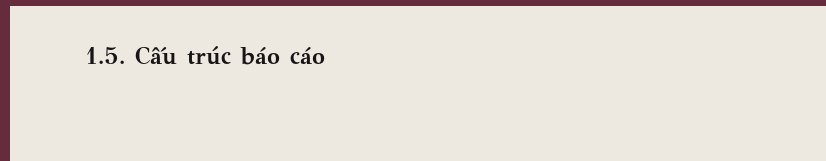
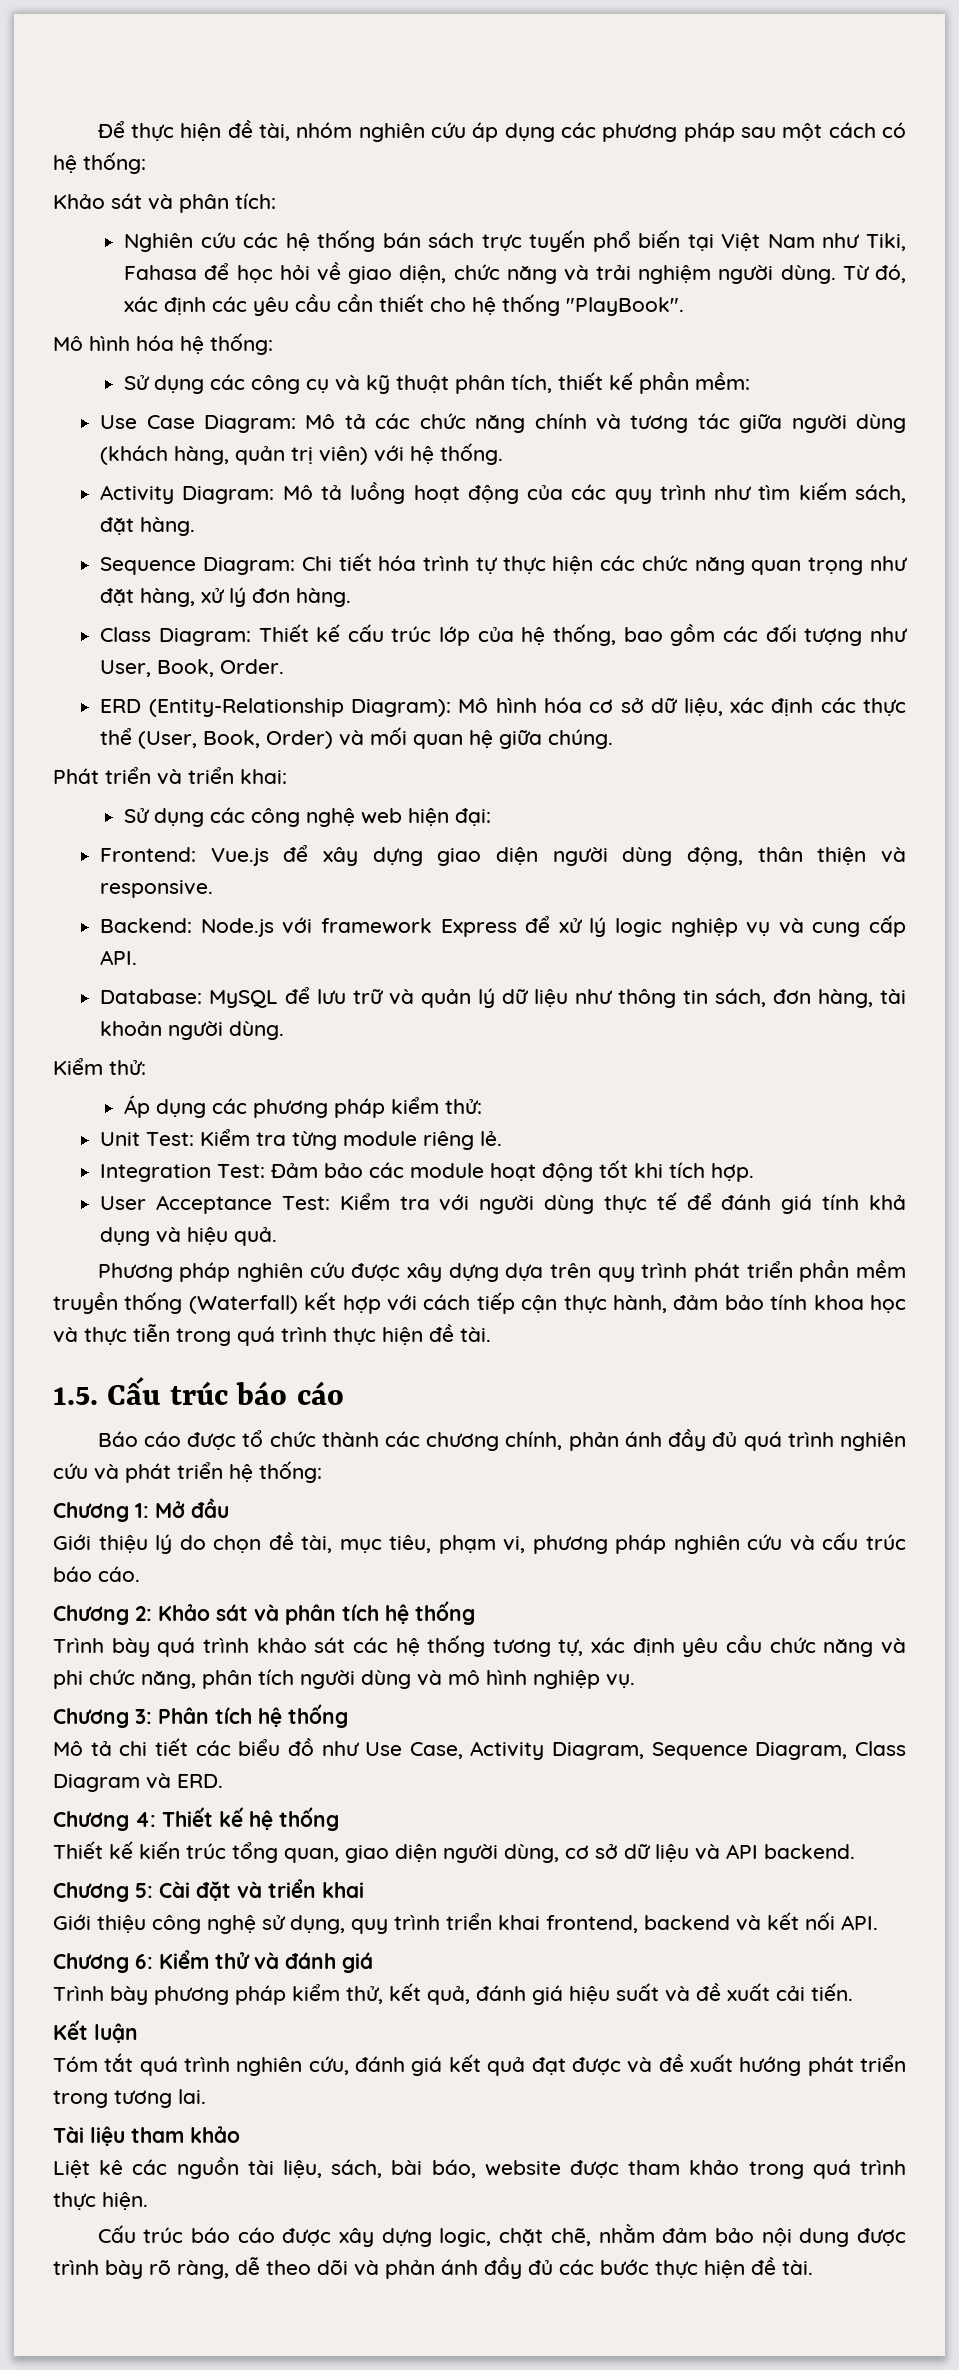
(85, 55) none -> [97,120,907,142] [53,152,146,174] [53,193,276,213] [124,230,906,252] [124,262,907,284] [124,294,685,316] [53,333,273,355] [124,372,751,394] [100,413,907,433] [100,443,504,465] [100,482,907,504] [100,517,196,536] [100,553,909,575] [100,587,352,607] [100,624,908,646] [100,659,285,677] [100,697,907,717] [100,727,614,749] [53,767,287,785] [124,807,492,827] [100,845,906,866] [100,880,214,898] [100,915,906,937] [100,950,138,965] [100,987,907,1008] [100,1021,285,1040] [53,1058,146,1075] [124,1095,483,1118] [100,1129,503,1150] [100,1160,755,1182] [100,1192,907,1214] [100,1227,278,1246] [97,1260,906,1282] [53,1292,906,1314] [53,1324,491,1346] Để thực hiện đề tài, nhóm nghiên cứu áp dụng các phương pháp sau một cách có hệ thống: // Khảo sát và phân tích: // Nghiên cứu các hệ thống bán sách trực tuyến phổ biến tại Việt Nam như Tiki, Fahasa để học hỏi về giao diện, chức năng và trải nghiệm người dùng. Từ đó, xác định các yêu cầu cần thiết cho hệ thống "PlayBook". // Mô hình hóa hệ thống: // Sử dụng các công cụ và kỹ thuật phân tích, thiết kế phần mềm: // Use Case Diagram: Mô tả các chức năng chính và tương tác giữa người dùng (khách hàng, quản trị viên) với hệ thống. // Activity Diagram: Mô tả luồng hoạt động của các quy trình như tìm kiếm sách, đặt hàng. // Sequence Diagram: Chi tiết hóa trình tự thực hiện các chức năng quan trọng như đặt hàng, xử lý đơn hàng. // Class Diagram: Thiết kế cấu trúc lớp của hệ thống, bao gồm các đối tượng như User, Book, Order. // ERD (Entity-Relationship Diagram): Mô hình hóa cơ sở dữ liệu, xác định các thực thể (User, Book, Order) và mối quan hệ giữa chúng. // Phát triển và triển khai: // Sử dụng các công nghệ web hiện đại: // Frontend: Vue.js để xây dựng giao diện người dùng động, thân thiện và responsive. // Backend: Node.js với framework Express để xử lý logic nghiệp vụ và cung cấp API. // Database: MySQL để lưu trữ và quản lý dữ liệu như thông tin sách, đơn hàng, tài khoản người dùng. // Kiểm thử: // Áp dụng các phương pháp kiểm thử: // Unit Test: Kiểm tra từng module riêng lẻ. // Integration Test: Đảm bảo các module hoạt động tốt khi tích hợp. // User Acceptance Test: Kiểm tra với người dùng thực tế để đánh giá tính khả dụng và hiệu quả. // Phương pháp nghiên cứu được xây dựng dựa trên quy trình phát triển phần mềm truyền thống (Waterfall) kết hợp với cách tiếp cận thực hành, đảm bảo tính khoa học và thực tiễn trong quá trình thực hiện đề tài. //
(325, 55) none -> [97,1429,906,1451] [53,1461,322,1483] [53,1498,229,1522] [53,1532,906,1554] [53,1566,140,1582] [53,1601,475,1625] [53,1635,906,1657] [53,1669,635,1689] [53,1704,348,1728] [53,1738,906,1760] [53,1773,223,1792] [53,1807,339,1831] [53,1841,855,1863] [53,1879,364,1902] [53,1912,878,1934] [53,1950,373,1973] [53,1983,853,2005] [53,2020,138,2043] [53,2053,907,2076] [53,2089,206,2108] [53,2126,240,2146] [53,2157,907,2179] [53,2192,148,2210] [97,2224,907,2247] [53,2257,813,2279] // Báo cáo được tổ chức thành các chương chính, phản ánh đầy đủ quá trình nghiên cứu và phát triển hệ thống: // Chương 1: Mở đầu // Giới thiệu lý do chọn đề tài, mục tiêu, phạm vi, phương pháp nghiên cứu và cấu trúc báo cáo. // Chương 2: Khảo sát và phân tích hệ thống // Trình bày quá trình khảo sát các hệ thống tương tự, xác định yêu cầu chức năng và phi chức năng, phân tích người dùng và mô hình nghiệp vụ. // Chương 3: Phân tích hệ thống // Mô tả chi tiết các biểu đồ như Use Case, Activity Diagram, Sequence Diagram, Class Diagram và ERD. // Chương 4: Thiết kế hệ thống // Thiết kế kiến trúc tổng quan, giao diện người dùng, cơ sở dữ liệu và API backend. // Chương 5: Cài đặt và triển khai // Giới thiệu công nghệ sử dụng, quy trình triển khai frontend, backend và kết nối API. // Chương 6: Kiểm thử và đánh giá // Trình bày phương pháp kiểm thử, kết quả, đánh giá hiệu suất và đề xuất cải tiến. // Kết luận // Tóm tắt quá trình nghiên cứu, đánh giá kết quả đạt được và đề xuất hướng phát triển trong tương lai. // Tài liệu tham khảo // Liệt kê các nguồn tài liệu, sách, bài báo, website được tham khảo trong quá trình thực hiện. // Cấu trúc báo cáo được xây dựng logic, chặt chẽ, nhằm đảm bảo nội dung được trình bày rõ ràng, dễ theo dõi và phản ánh đầy đủ các bước thực hiện đề tài.

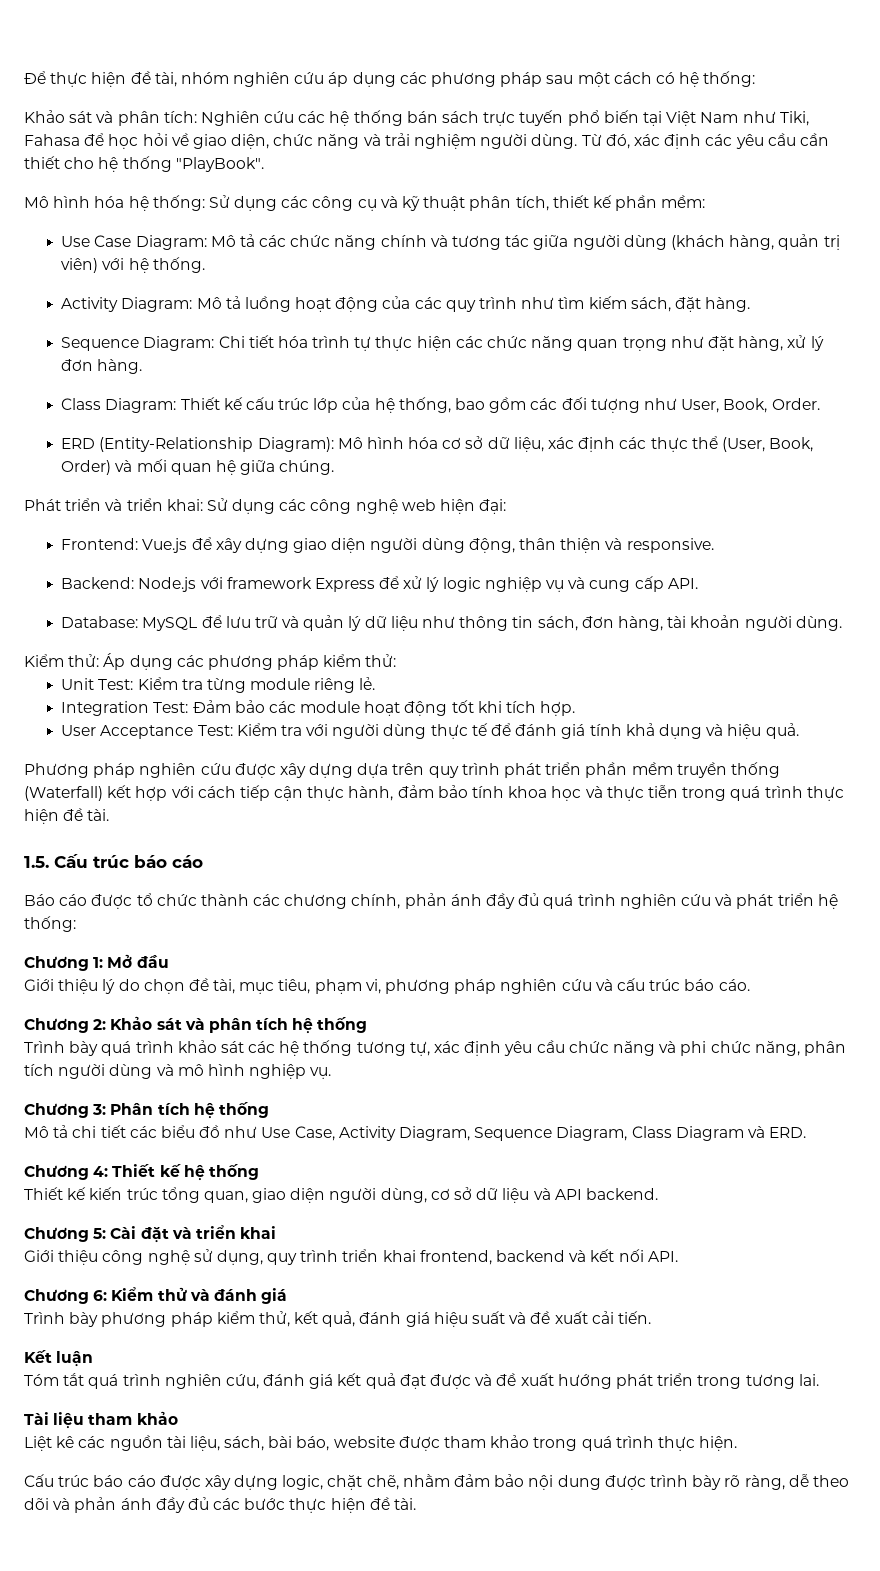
(276, 201) // -> (197, 117) none
(273, 344) // -> (205, 203) none
(287, 776) // -> (203, 505) none
(146, 1067) // -> (100, 660) none

